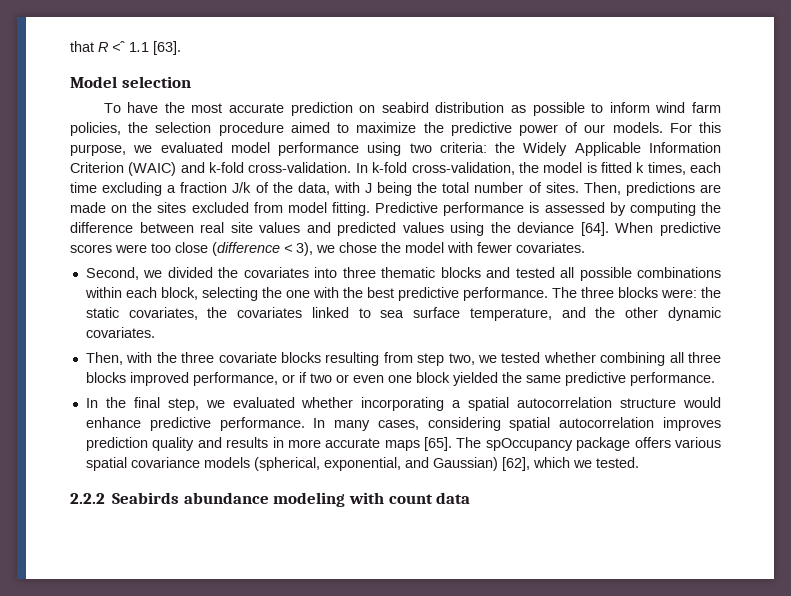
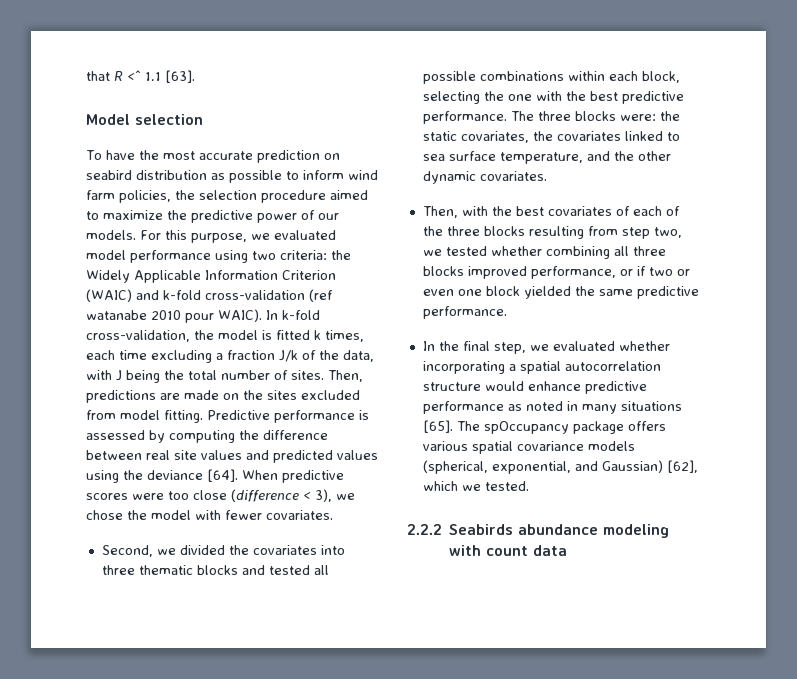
[248,162,352,173] cross-validation. -> [205,289,333,302] [86,309,262,323] cross-validation (ref watanabe 2010 pour WAIC).
[181,352,277,363] three covariate -> [515,206,680,216] [422,226,480,236] best covariates of each of the three
[219,417,721,431] [85,437,420,451] performance. In many cases, considering spatial autocorrelation improves prediction quality and results in more accurate maps -> [422,401,682,414] performance as noted in many situations

